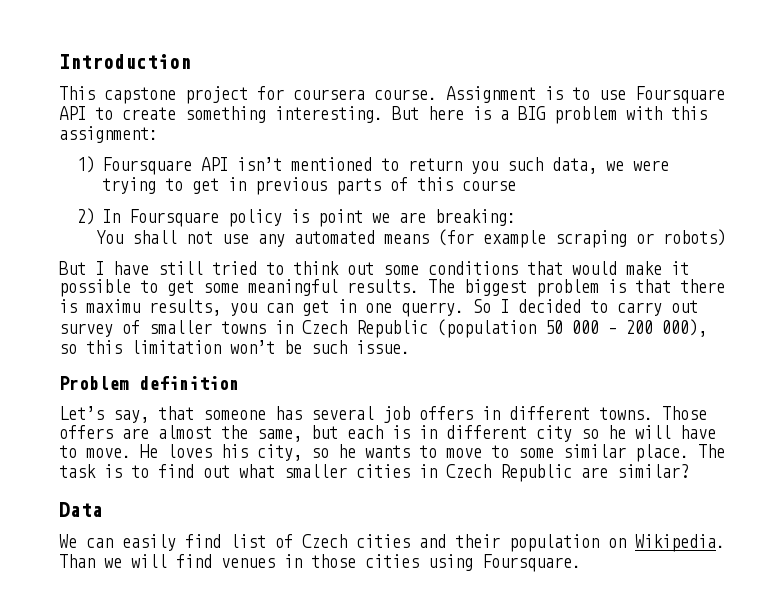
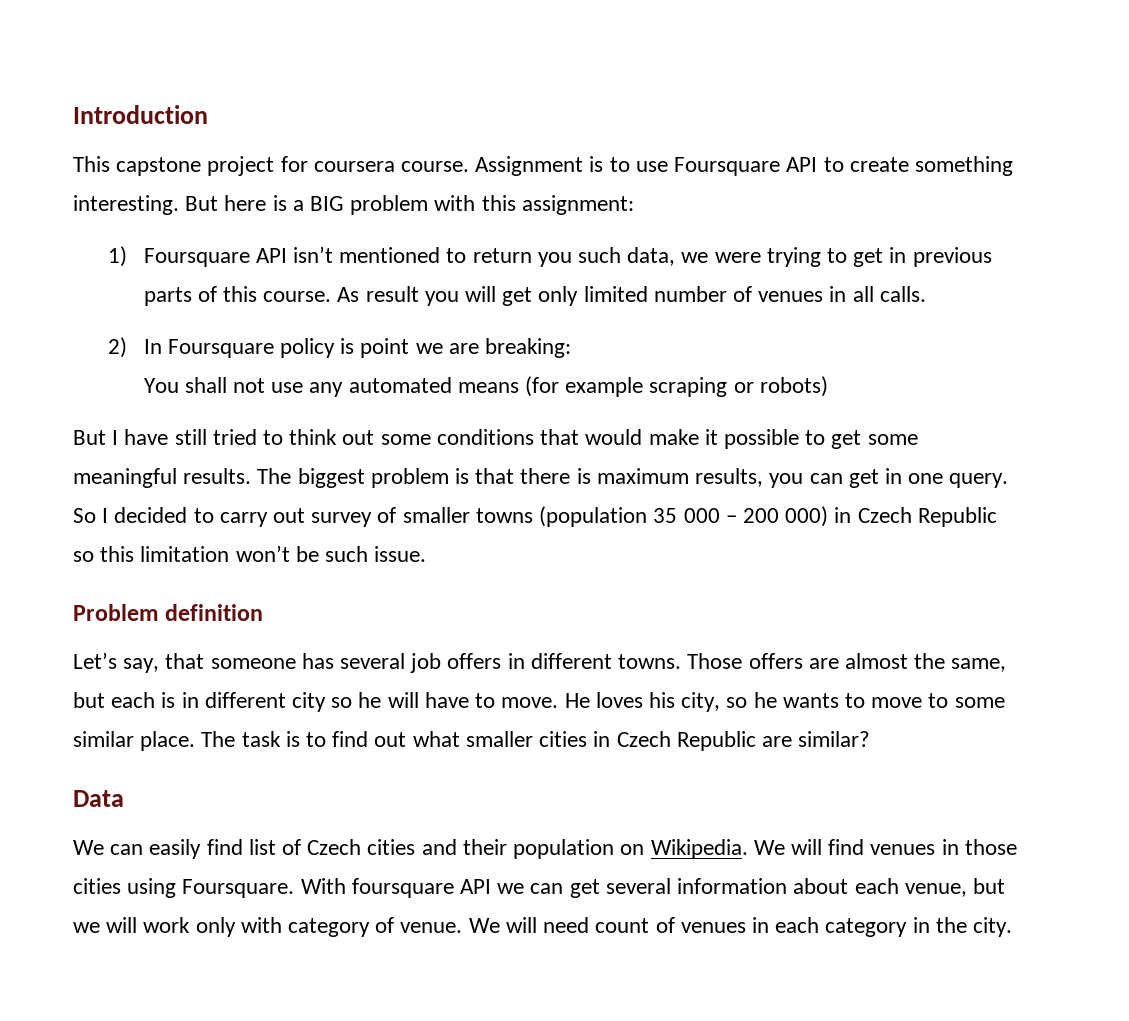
[462,180,517,191] course -> [263,286,926,306] course. As result you will get only limited number of venues in all calls.
[86,299,140,313] maximu -> [596,468,689,484] maximum
[401,302,464,317] querry. -> [949,473,1009,488] query.
[275,319,707,338] in Czech Republic (population 50 000 – 200 000), -> [539,506,997,527] (population 35 000 – 200 000) in Czech Republic
[59,554,122,568] Than we -> [753,840,785,855] We
(581, 563) none -> [300,878,1005,898] [73,917,1012,937] With foursquare API we can get several information about each venue, but we will work only with category of venue. We will need count of venues in each category in the city.

